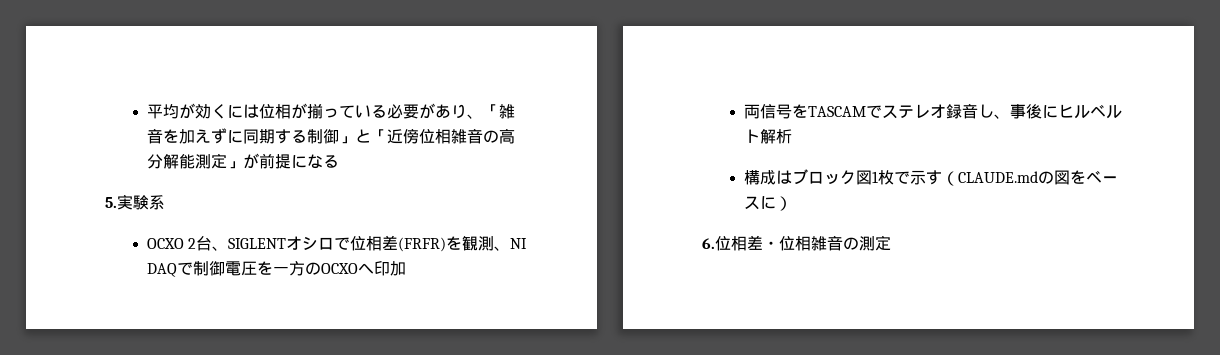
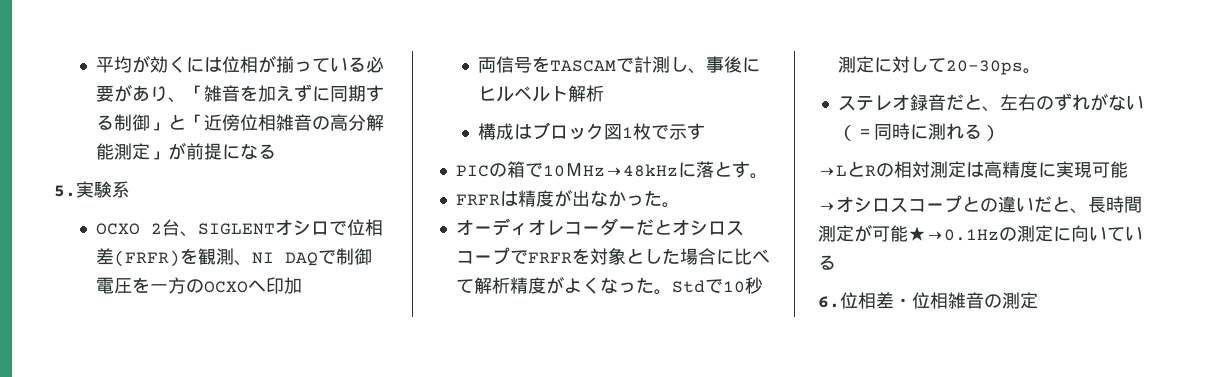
[881,103,978,119] ステレオ録音 -> [633,56,670,73] 計測
[941,170,1118,186] [743,196,792,211] （CLAUDE.mdの図をベースに） -> [455,161,768,179] [455,189,680,208] [455,218,744,236] [455,247,770,265] [455,276,763,295] [837,56,1041,75] [837,93,1144,112] [837,123,1000,141] [818,161,1128,178] [818,195,1142,214] [818,224,1143,242] [818,255,836,270] // PICの箱で10ＭHz→48kHzに落とす。 // FRFRは精度が出なかった。 // オーディオレコーダーだとオシロスコープでFRFRを対象とした場合に比べて解析精度がよくなった。Stdで10秒測定に対して20-30ps。 // ステレオ録音だと、左右のずれがない（＝同時に測れる） // →LとRの相対測定は高精度に実現可能 // →オシロスコープとの違いだと、長時間測定が可能★→0.1Hzの測定に向いている

